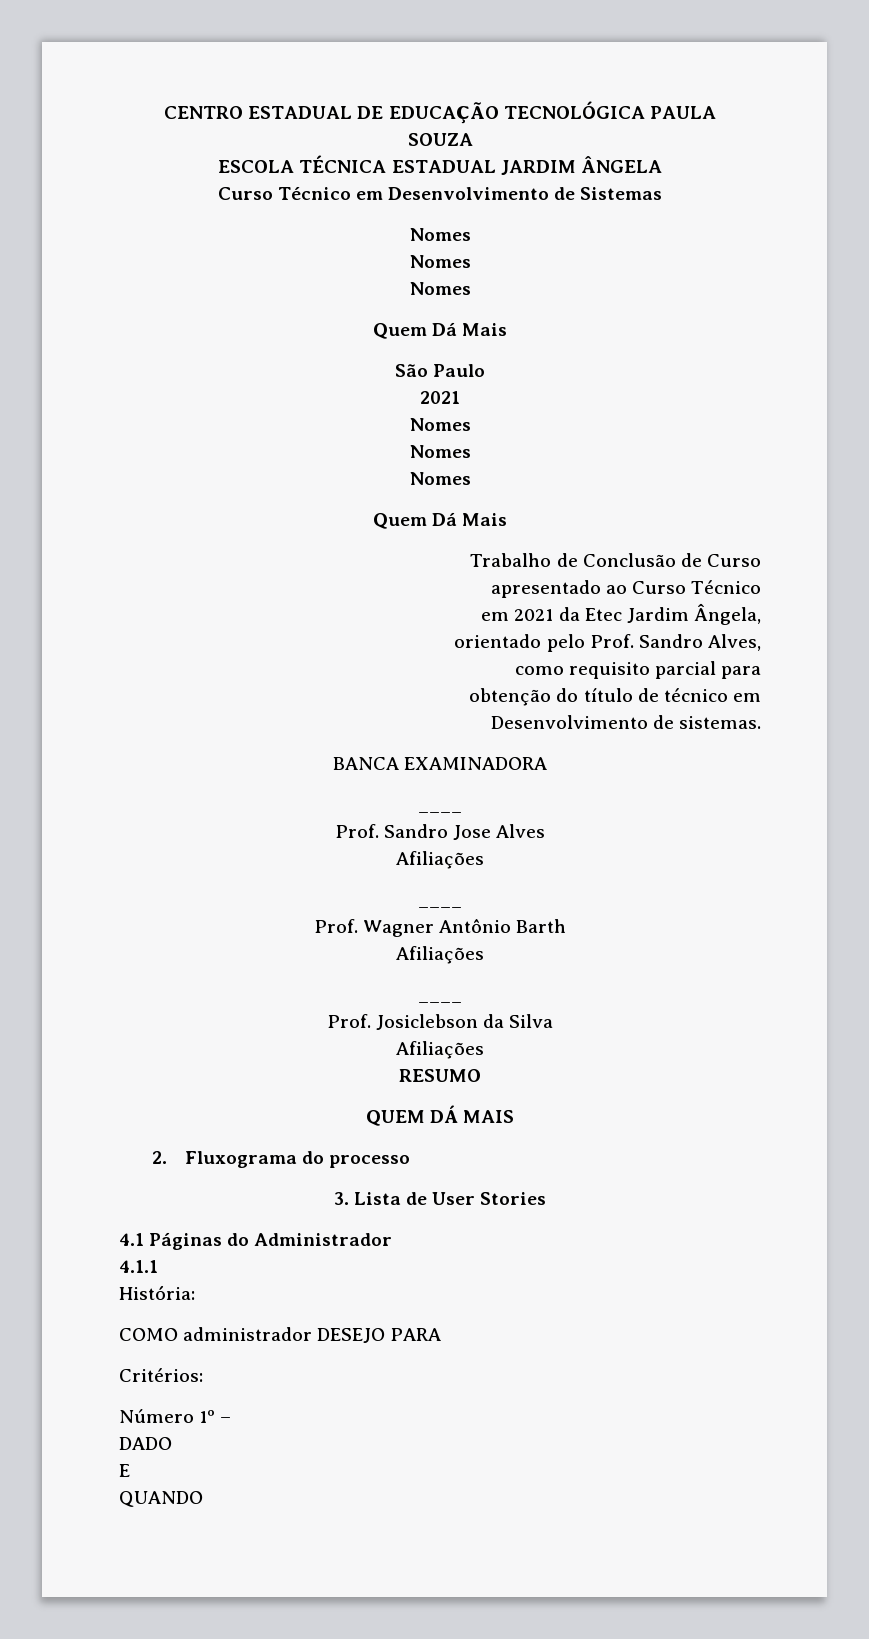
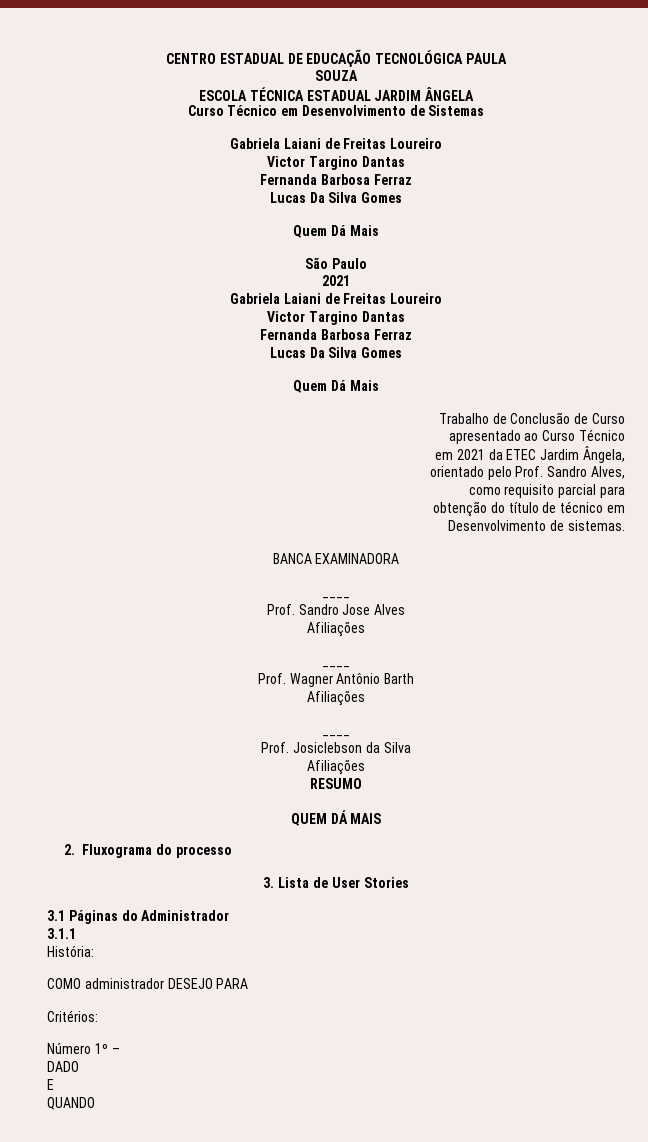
[409,228,471,241] [409,255,471,268] [409,282,471,295] Nomes // Nomes // Nomes -> [229,138,443,149] [267,156,405,170] [260,174,412,185] [269,192,403,203] Gabriela Laiani de Freitas Loureiro // Victor Targino Dantas // Fernanda Barbosa Ferraz // Lucas Da Silva Gomes
[409,418,471,431] [409,445,471,458] [409,472,471,485] Nomes // Nomes // Nomes -> [229,293,443,304] [267,311,405,325] [260,329,412,340] [269,347,403,358] Gabriela Laiani de Freitas Loureiro // Victor Targino Dantas // Fernanda Barbosa Ferraz // Lucas Da Silva Gomes
[584,608,622,621] Etec -> [506,449,537,460] ETEC
[119,1233,144,1246] 4.1 -> [47,910,65,921] 3.1
[119,1260,158,1273] 4.1.1 -> [47,928,76,939] 3.1.1

